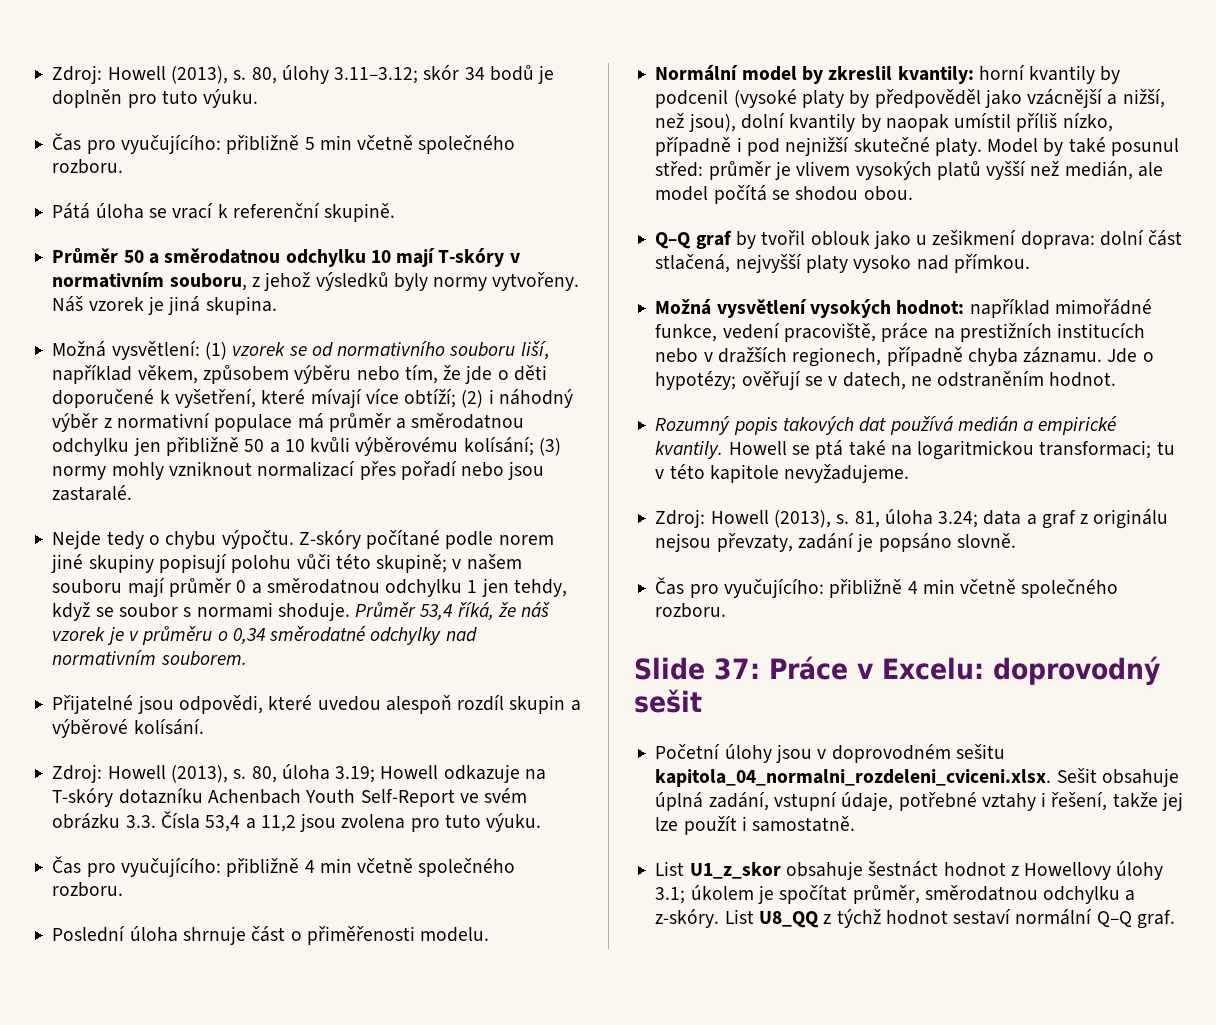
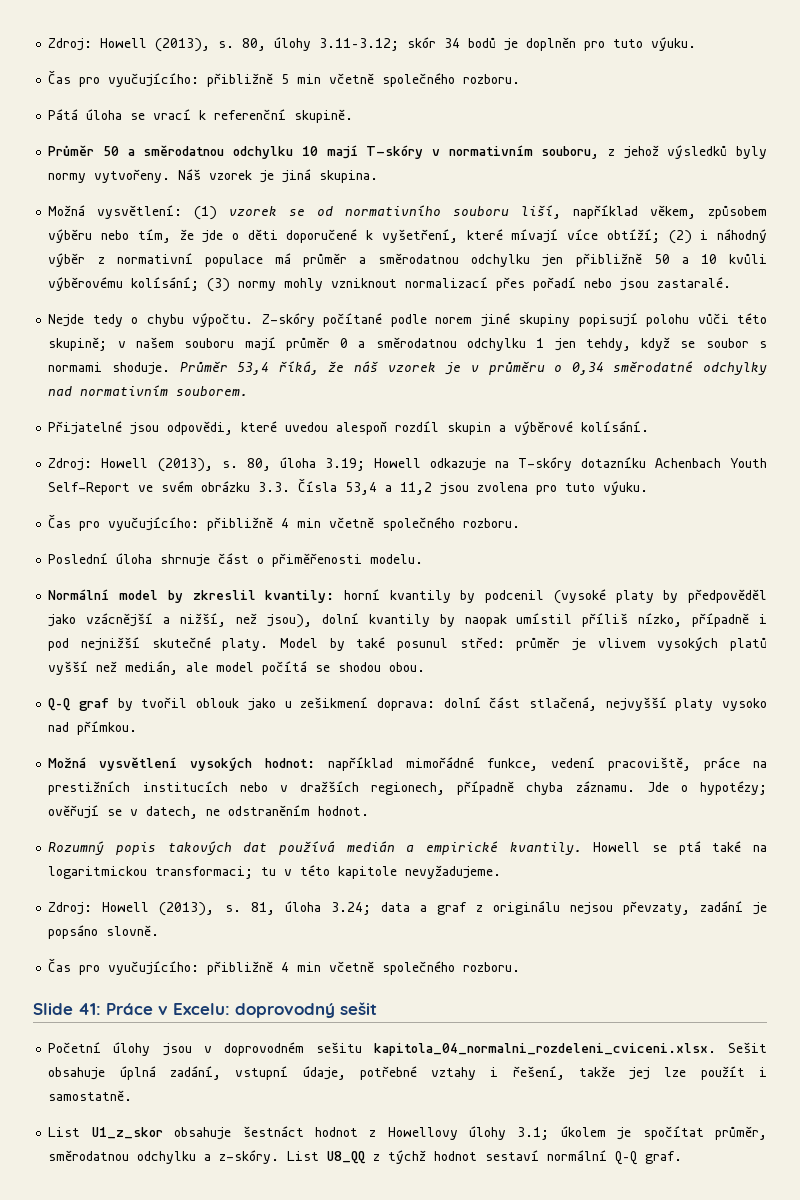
[714,658,760,680] 37: -> [78,1003,101,1015] 41:

